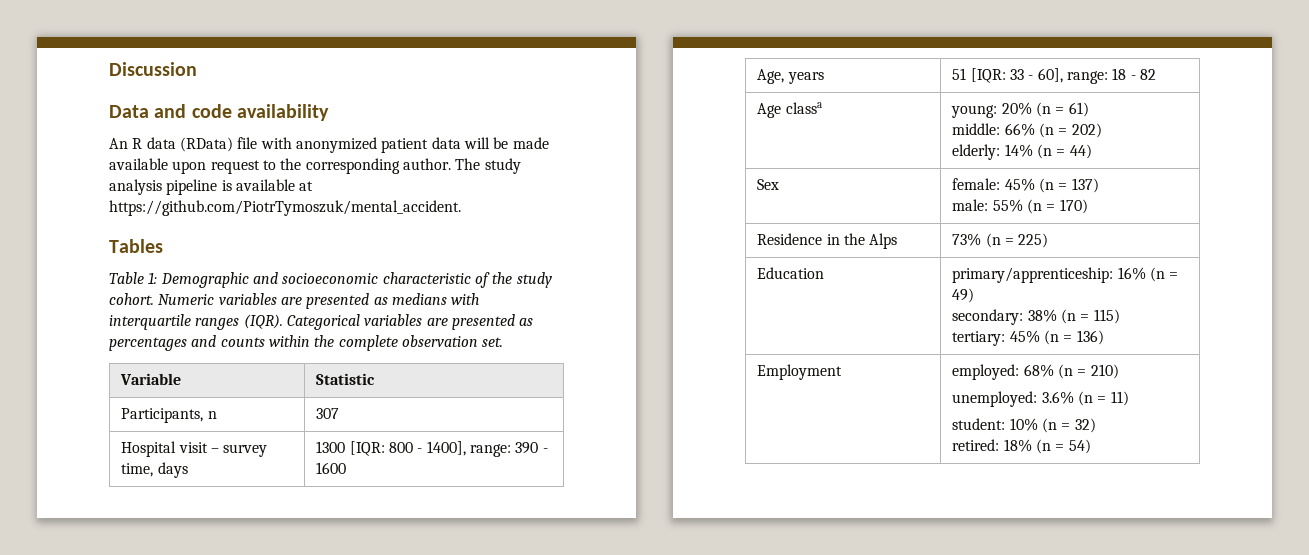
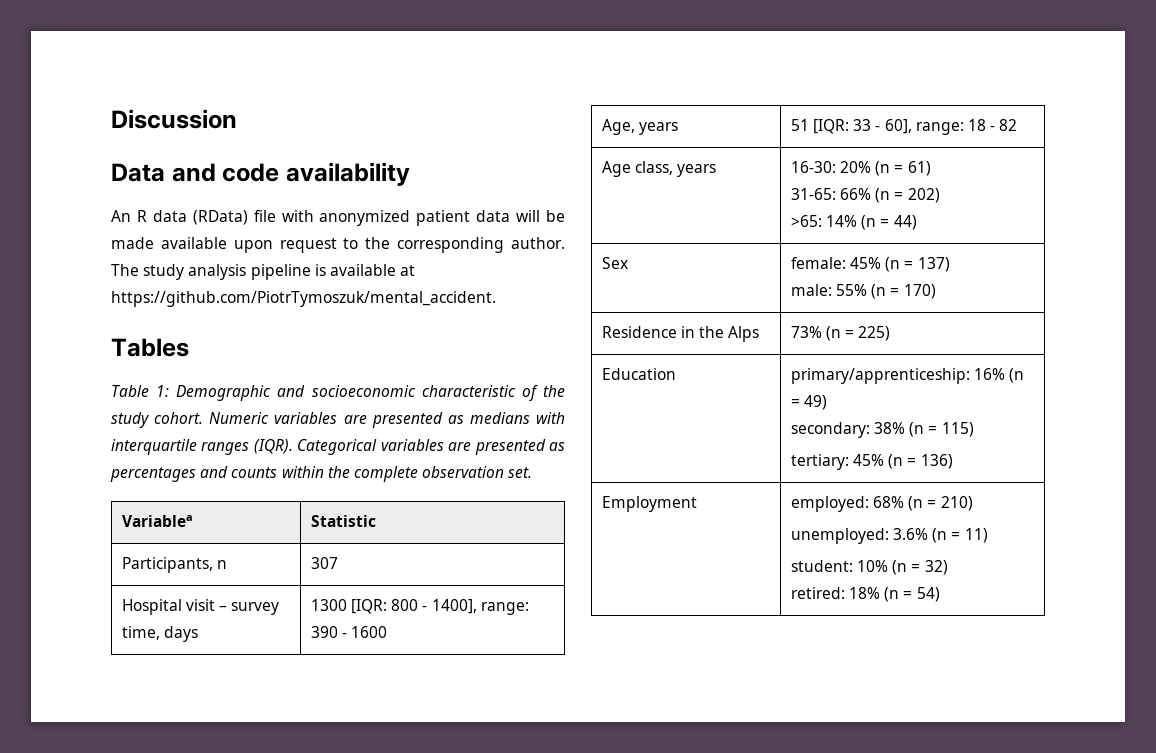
[120,373,182,385] Variable -> [121,515,193,527] Variablea
[785,102,822,114] [951,105,998,118] classa | young: -> [634,161,717,177] [790,161,836,173] class, years | 16-30:
[952,123,1001,135] middle: -> [790,188,836,200] 31-65:
[952,144,1001,160] elderly: -> [790,215,822,227] >65:

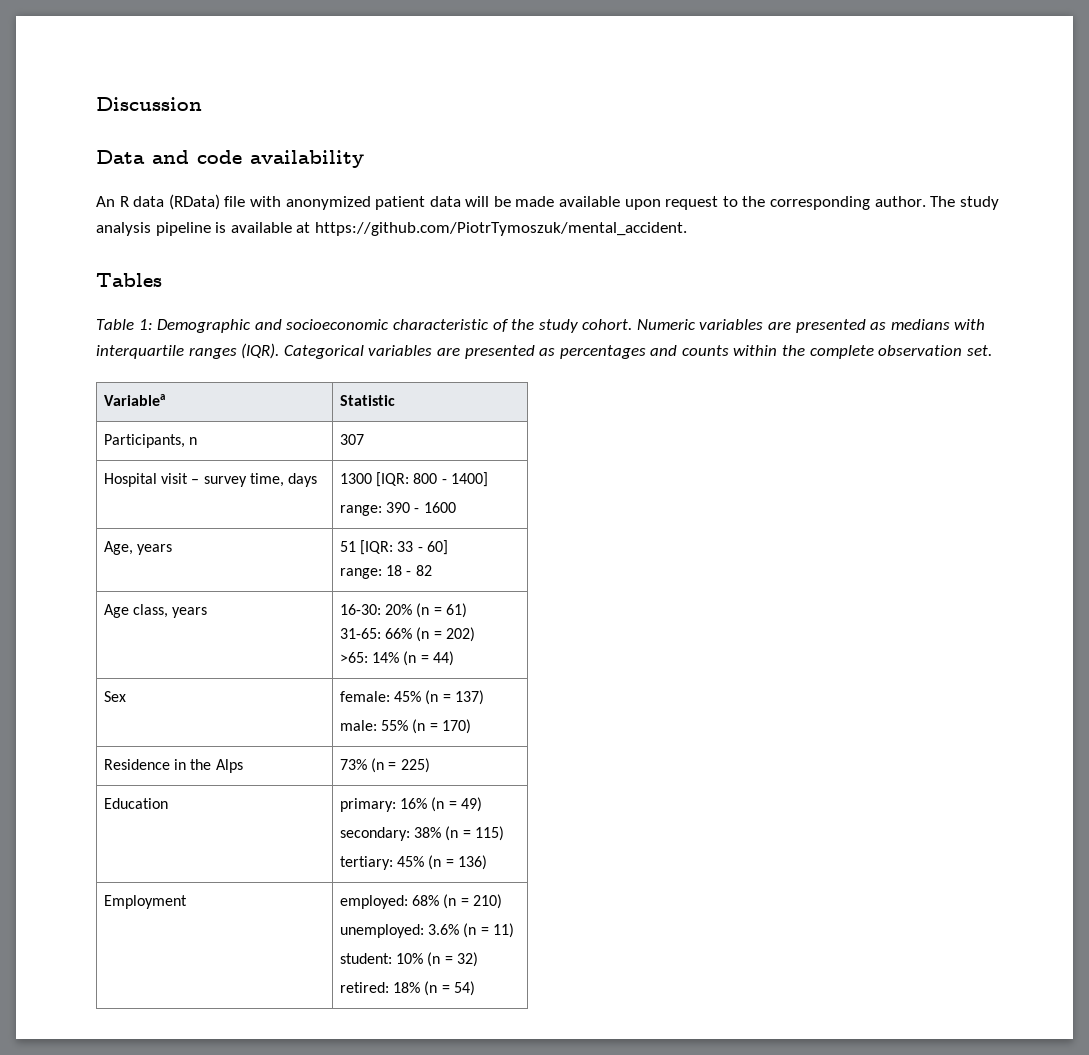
[431,599,477,614] 1400], -> [450,472,488,487] 1400] //
[884,119,912,134] 60], -> [426,540,448,555] 60] //
[790,368,970,384] primary/apprenticeship: -> [340,798,397,812] primary:

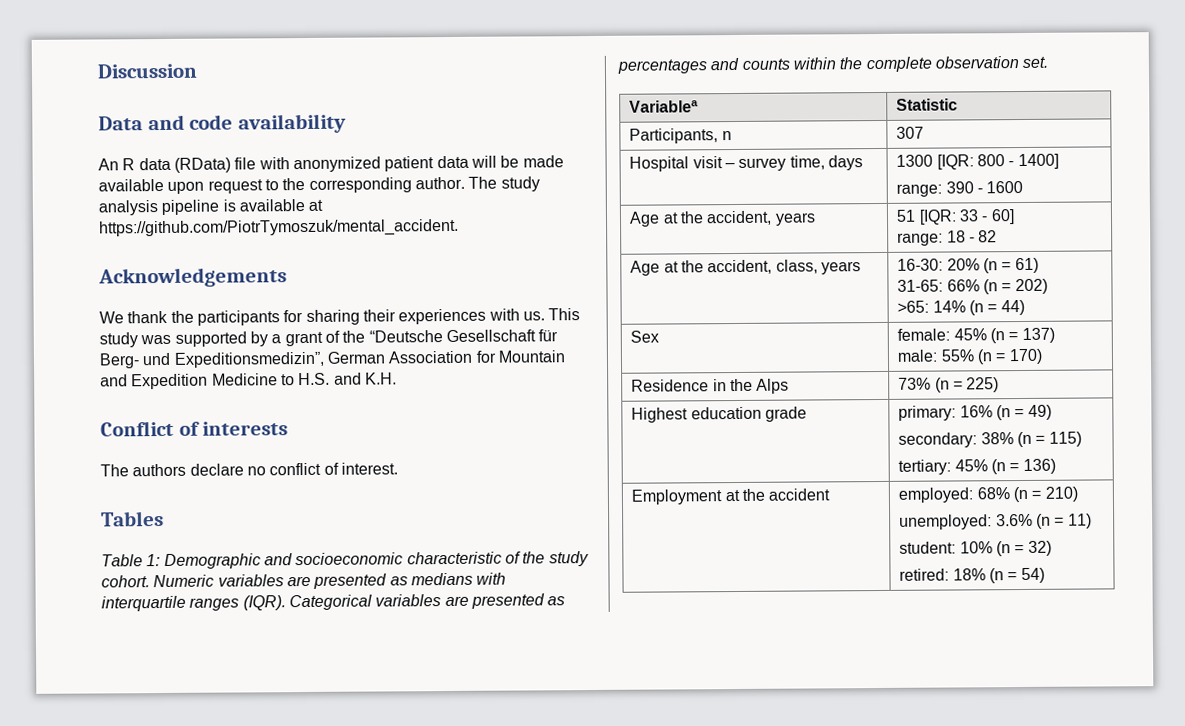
(687, 229) none -> [98,267,287,288] [99,308,581,326] [99,329,559,348] [99,350,565,369] [100,372,397,390] [100,420,289,437] [100,462,398,477] // Acknowledgements // We thank the participants for sharing their experiences with us. This study was supported by a grant of the “Deutsche Gesellschaft für Berg- und Expeditionsmedizin”, German Association for Mountain and Expedition Medicine to H.S. and K.H. // Conflict of interests // The authors declare no conflict of interest.
[104,541,134,555] Age, -> [629,210,773,227] Age at the accident,
(130, 611) none -> [663,259,773,275] at the accident,
[104,798,169,809] Education -> [631,406,807,423] Highest education grade
(188, 902) none -> [724,488,831,502] at the accident

